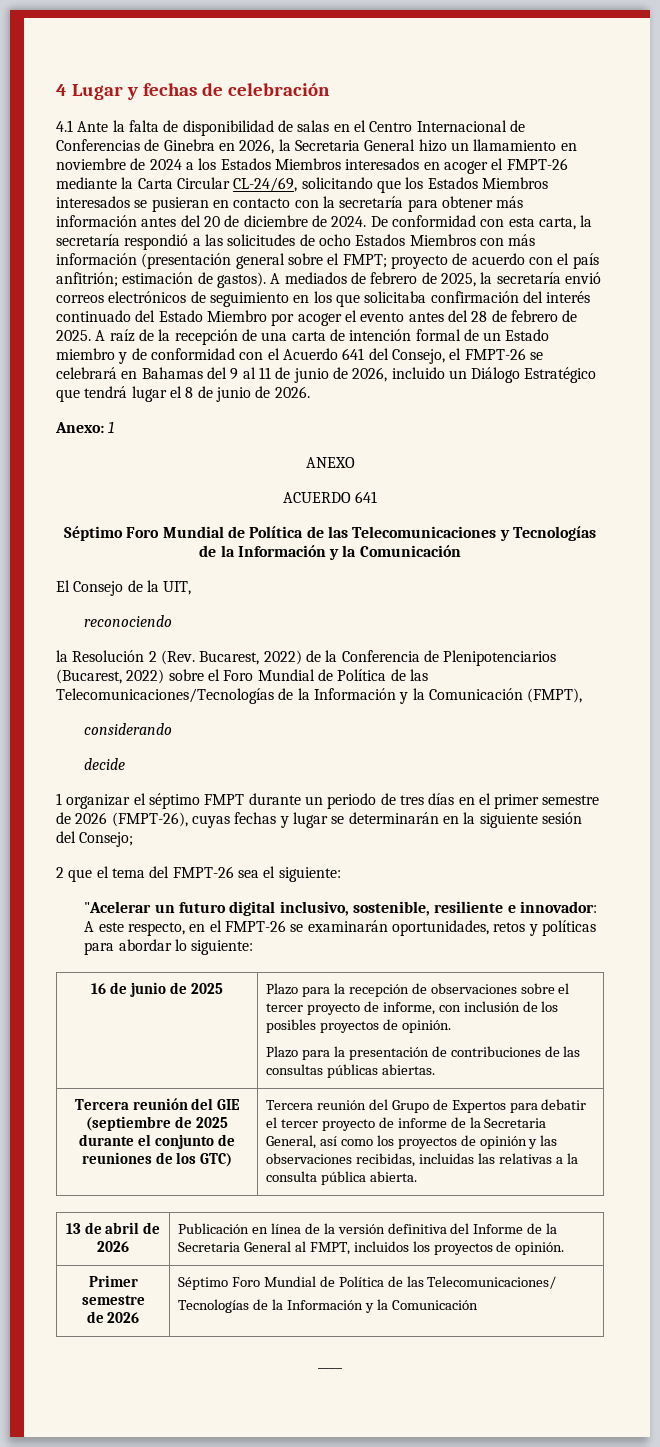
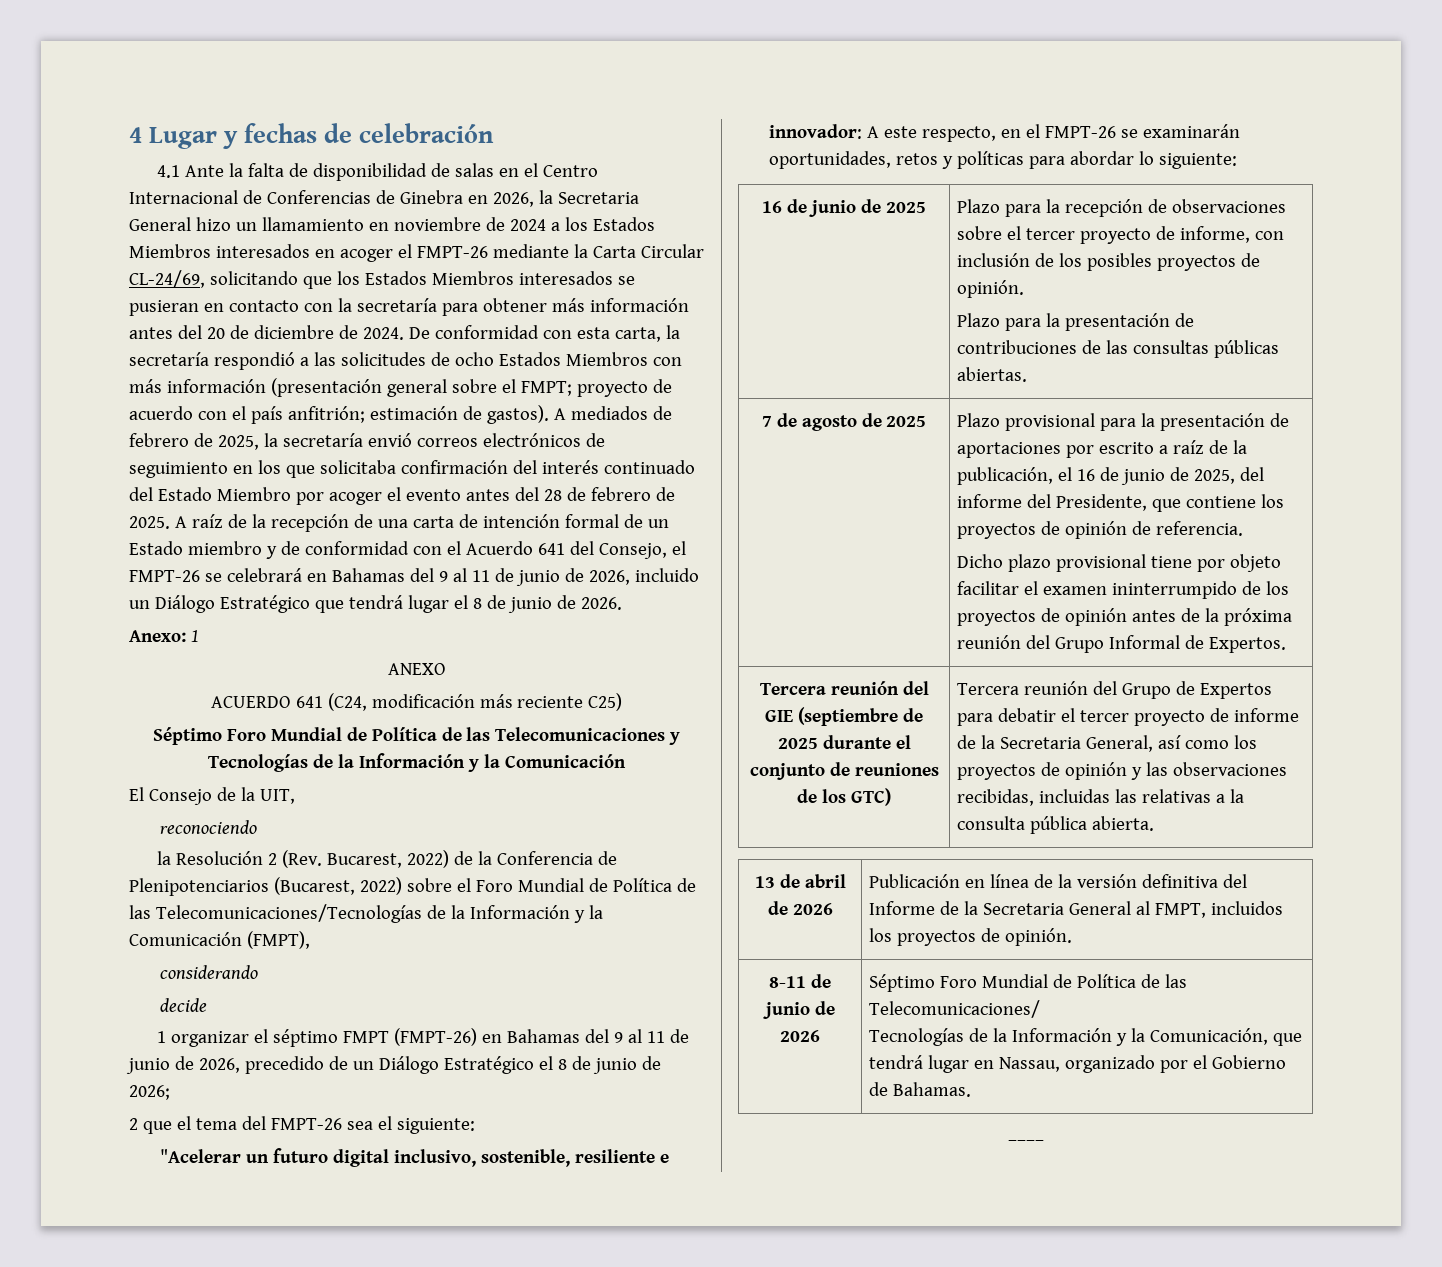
(378, 497) none -> [327,693,623,711] (C24, modificación más reciente C25)
[248,793,600,809] [56,812,582,828] [56,831,134,847] durante un periodo de tres días en el primer semestre de 2026 (FMPT-26), cuyas fechas y lugar se determinarán en la siguiente sesión del Consejo; -> [394,1028,690,1046] [126,1056,661,1074] [129,1085,170,1100] (FMPT-26) en Bahamas del 9 al 11 de junio de 2026, precedido de un Diálogo Estratégico el 8 de junio de 2026;
(435, 1069) none -> [761,413,927,431] [956,413,1289,431] [956,440,1247,458] [956,467,1264,485] [956,494,1284,512] [956,521,1243,539] [956,554,1281,572] [956,581,1289,599] [956,608,1292,626] [956,635,1286,653] // 7 de agosto de 2025 | Plazo provisional para la presentación de aportaciones por escrito a raíz de la publicación, el 16 de junio de 2025, del informe del Presidente, que contiene los proyectos de opinión de referencia. // Dicho plazo provisional tiene por objeto facilitar el examen ininterrumpido de los proyectos de opinión antes de la próxima reunión del Grupo Informal de Expertos.
[88,1275,138,1287] [81,1295,145,1305] Primer semestre // -> [769,974,831,988] [762,1002,810,1019] 8-11 de junio
[391,1300,478,1310] Comunicación -> [1149,1028,1302,1046] [868,1055,1286,1073] [868,1082,971,1097] Comunicación, que tendrá lugar en Nassau, organizado por el Gobierno de Bahamas.

